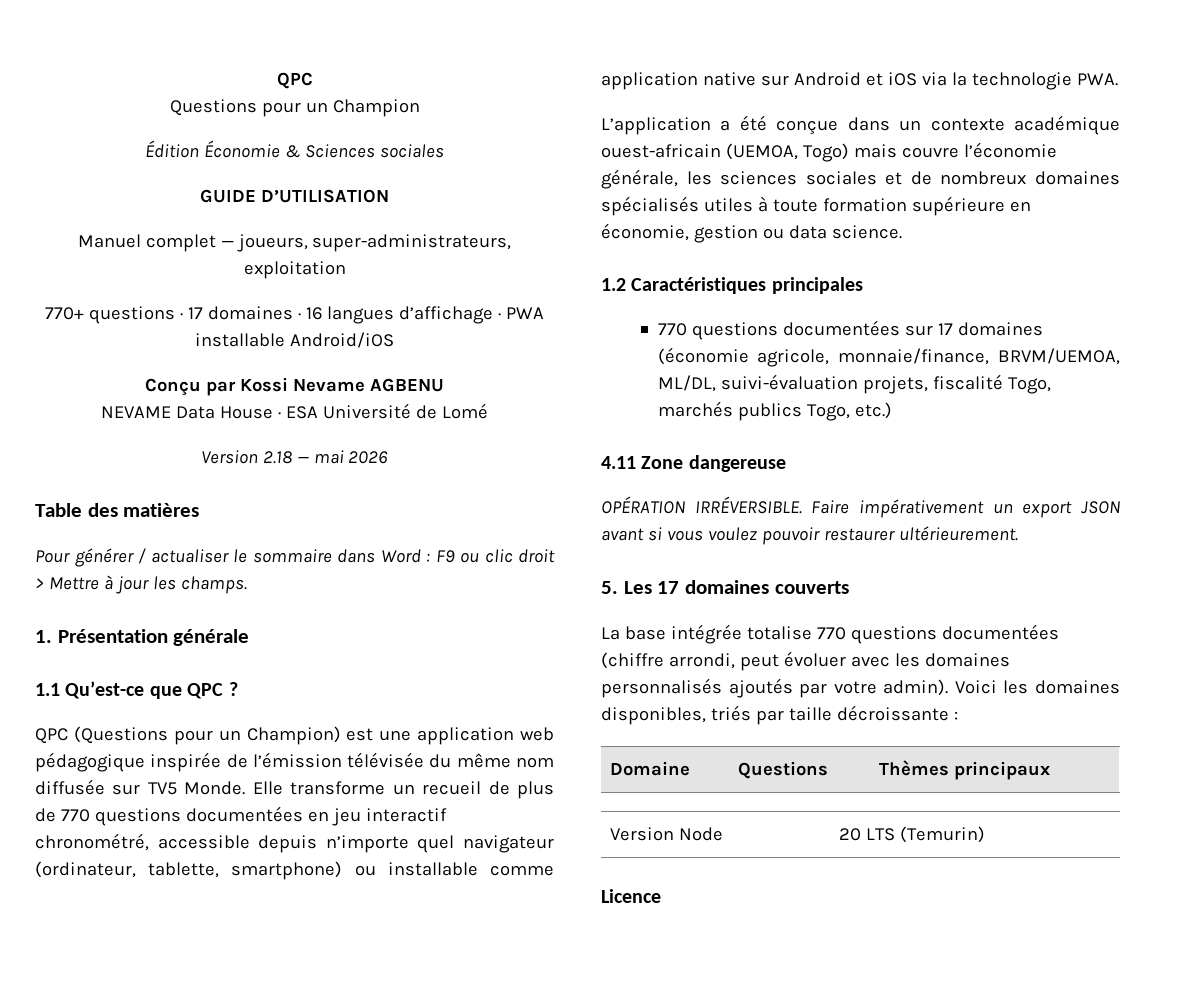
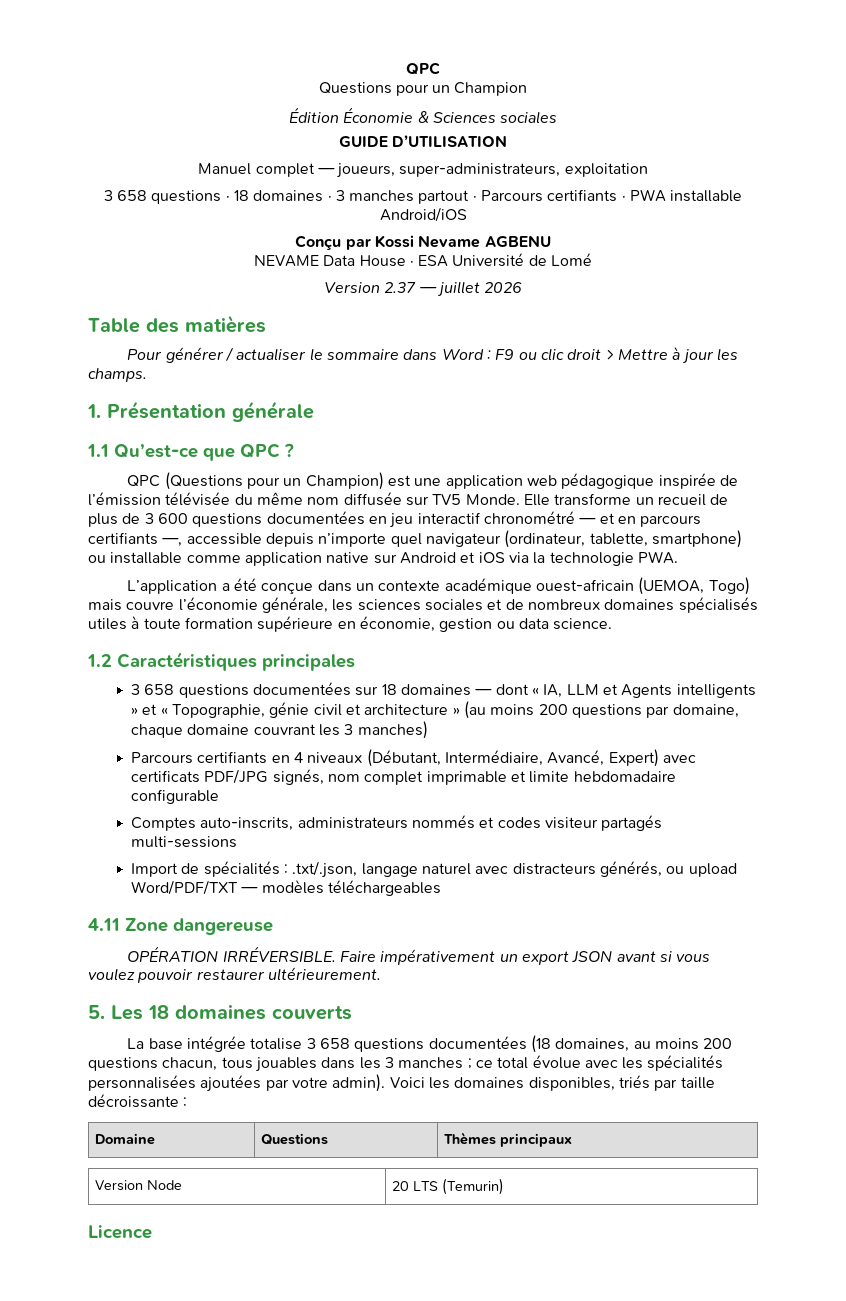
[44,307,84,320] 770+ -> [103,190,147,201] 3 658
[187,307,203,319] 17 -> [233,190,249,201] 18
[305,306,494,324] 16 langues d’affichage -> [335,189,618,204] 3 manches partout · Parcours certifiants
[262,450,344,464] 2.18 — mai -> [384,281,480,297] 2.37 — juillet
[60,809,90,822] 770 -> [144,513,188,524] 3 600
[35,833,149,851] chronométré, -> [483,511,702,527] [88,532,183,547] chronométré — et en parcours certifiants —,
[657,323,687,336] 770 -> [131,684,175,695] 3 658
[937,322,1043,336] [657,347,1120,367] [657,374,1051,394] [657,401,892,421] 17 domaines (économie agricole, monnaie/finance, BRVM/UEMOA, ML/DL, suivi-évaluation projets, fiscalité Togo, marchés publics Togo, etc.) -> [381,684,756,698] [131,701,739,719] [131,721,428,739] [131,749,696,767] [131,769,676,785] [131,789,220,804] [131,815,663,831] [131,836,238,848] [131,861,737,878] [131,880,442,896] 18 domaines — dont « IA, LLM et Agents intelligents » et « Topographie, génie civil et architecture » (au moins 200 questions par domaine, chaque domaine couvrant les 3 manches) // Parcours certifiants en 4 niveaux (Débutant, Intermédiaire, Avancé, Expert) avec certificats PDF/JPG signés, nom complet imprimable et limite hebdomadaire configurable // Comptes auto-inscrits, administrateurs nommés et codes visiteur partagés multi-sessions // Import de spécialités : .txt/.json, langage naturel avec distracteurs générés, ou upload Word/PDF/TXT — modèles téléchargeables
[657,581,680,594] 17 -> [148,1005,169,1019] 18
[816,624,1059,644] [601,651,1010,671] [601,678,793,698] 770 questions documentées (chiffre arrondi, peut évoluer avec les domaines personnalisés ajoutés -> [306,1035,733,1053] [88,1055,724,1072] [88,1075,262,1092] 3 658 questions documentées (18 domaines, au moins 200 questions chacun, tous jouables dans les 3 manches ; ce total évolue avec les spécialités personnalisées ajoutées

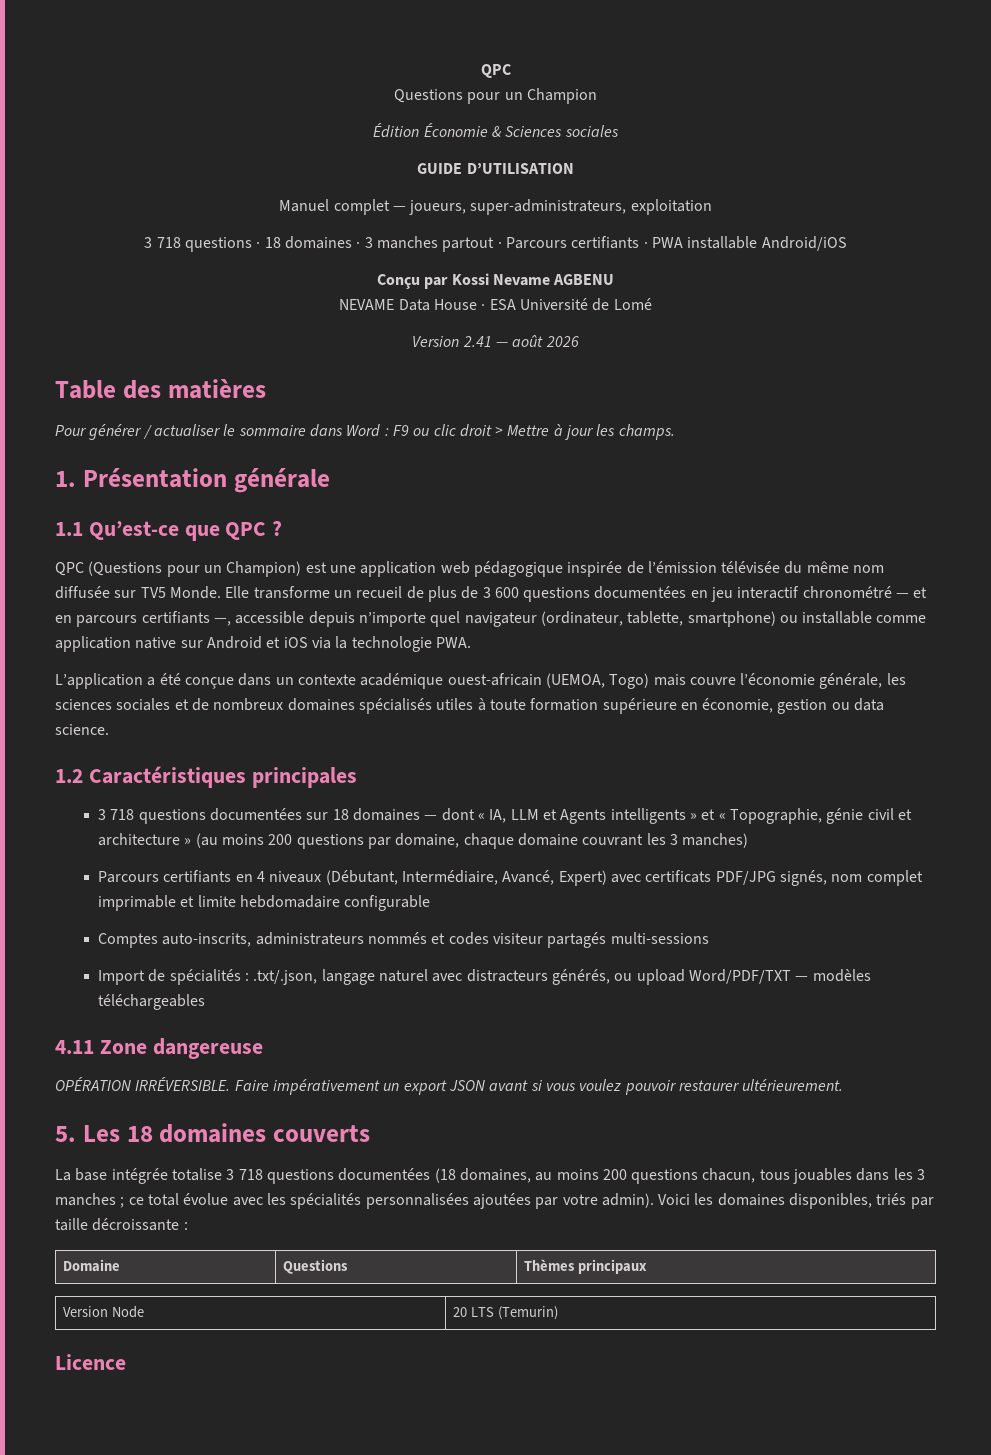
[116,190,147,201] 658 -> [156,237,181,248] 718
[384,281,480,297] 2.37 — juillet -> [462,335,544,347] 2.41 — août
[144,684,175,695] 658 -> [110,809,135,820] 718
[320,1038,351,1049] 658 -> [238,1169,263,1180] 718

